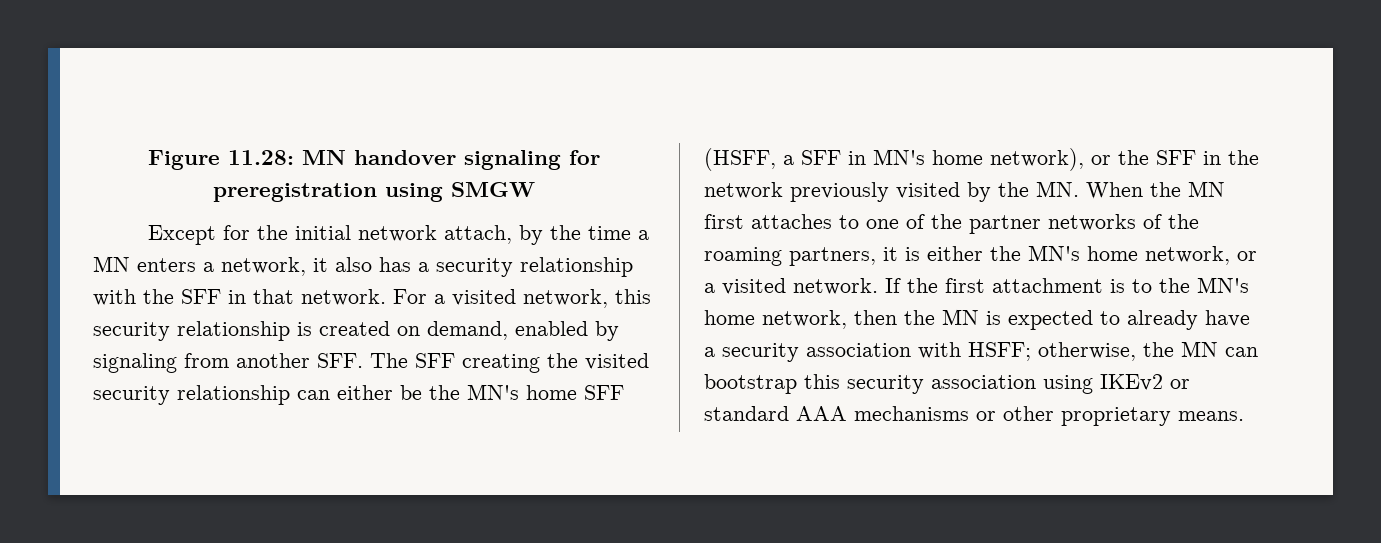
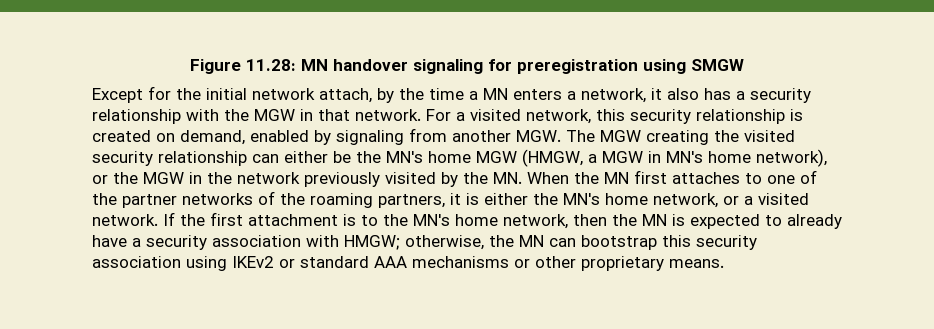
[181,289,221,304] SFF -> [254,109,295,121] MGW
[317,353,455,368] SFF. The SFF -> [516,130,641,142] MGW. The MGW
[584,385,624,400] [704,148,841,171] SFF (HSFF, a SFF -> [476,149,643,167] MGW (HMGW, a MGW
[1156,150,1196,165] SFF -> [143,172,184,184] MGW
[968,342,1031,361] HSFF; -> [344,235,400,250] HMGW;

